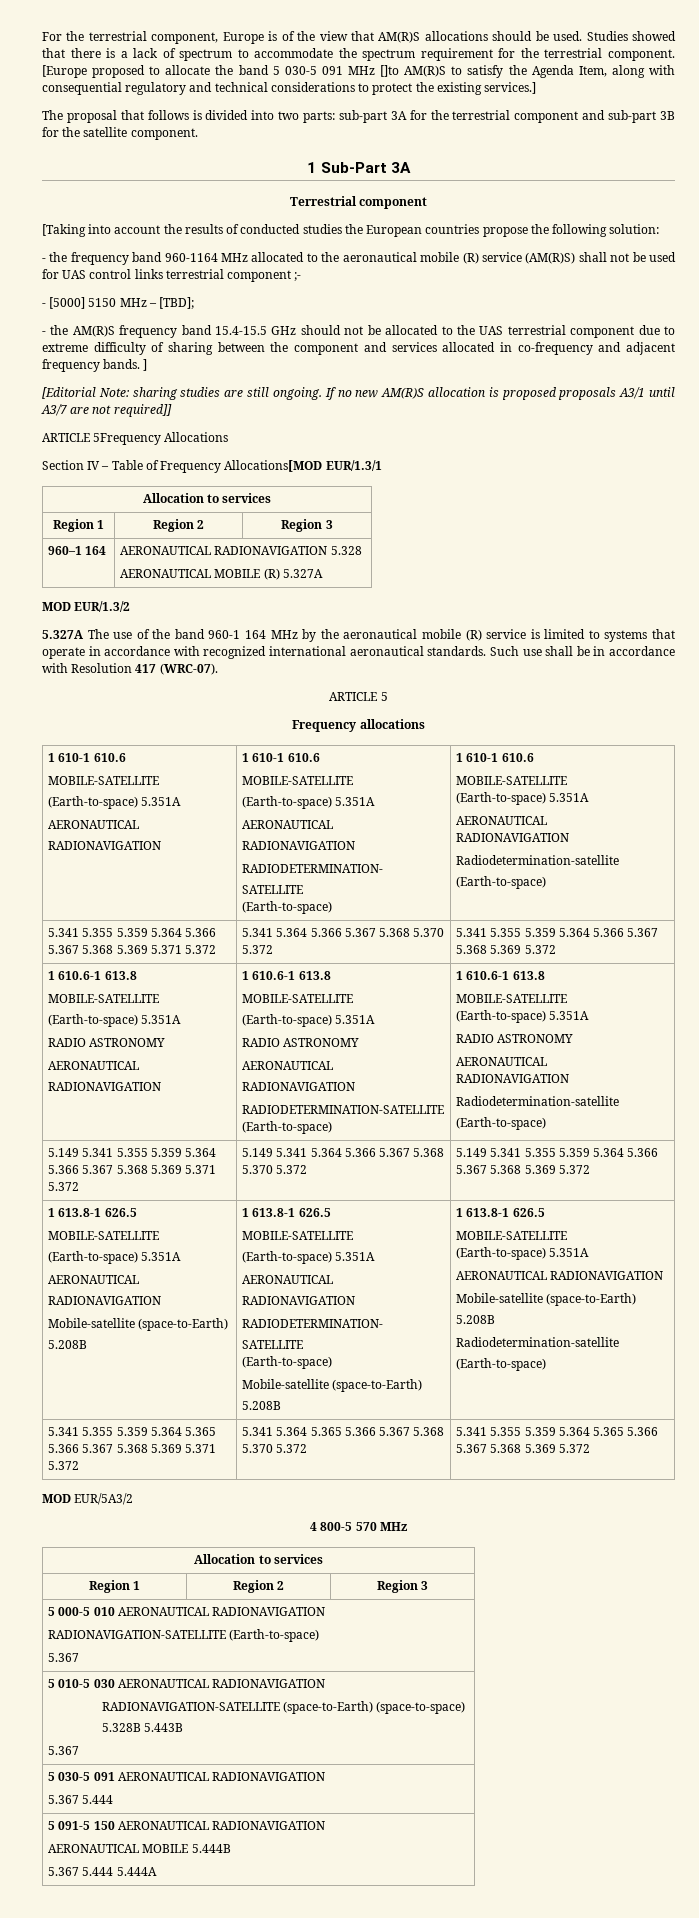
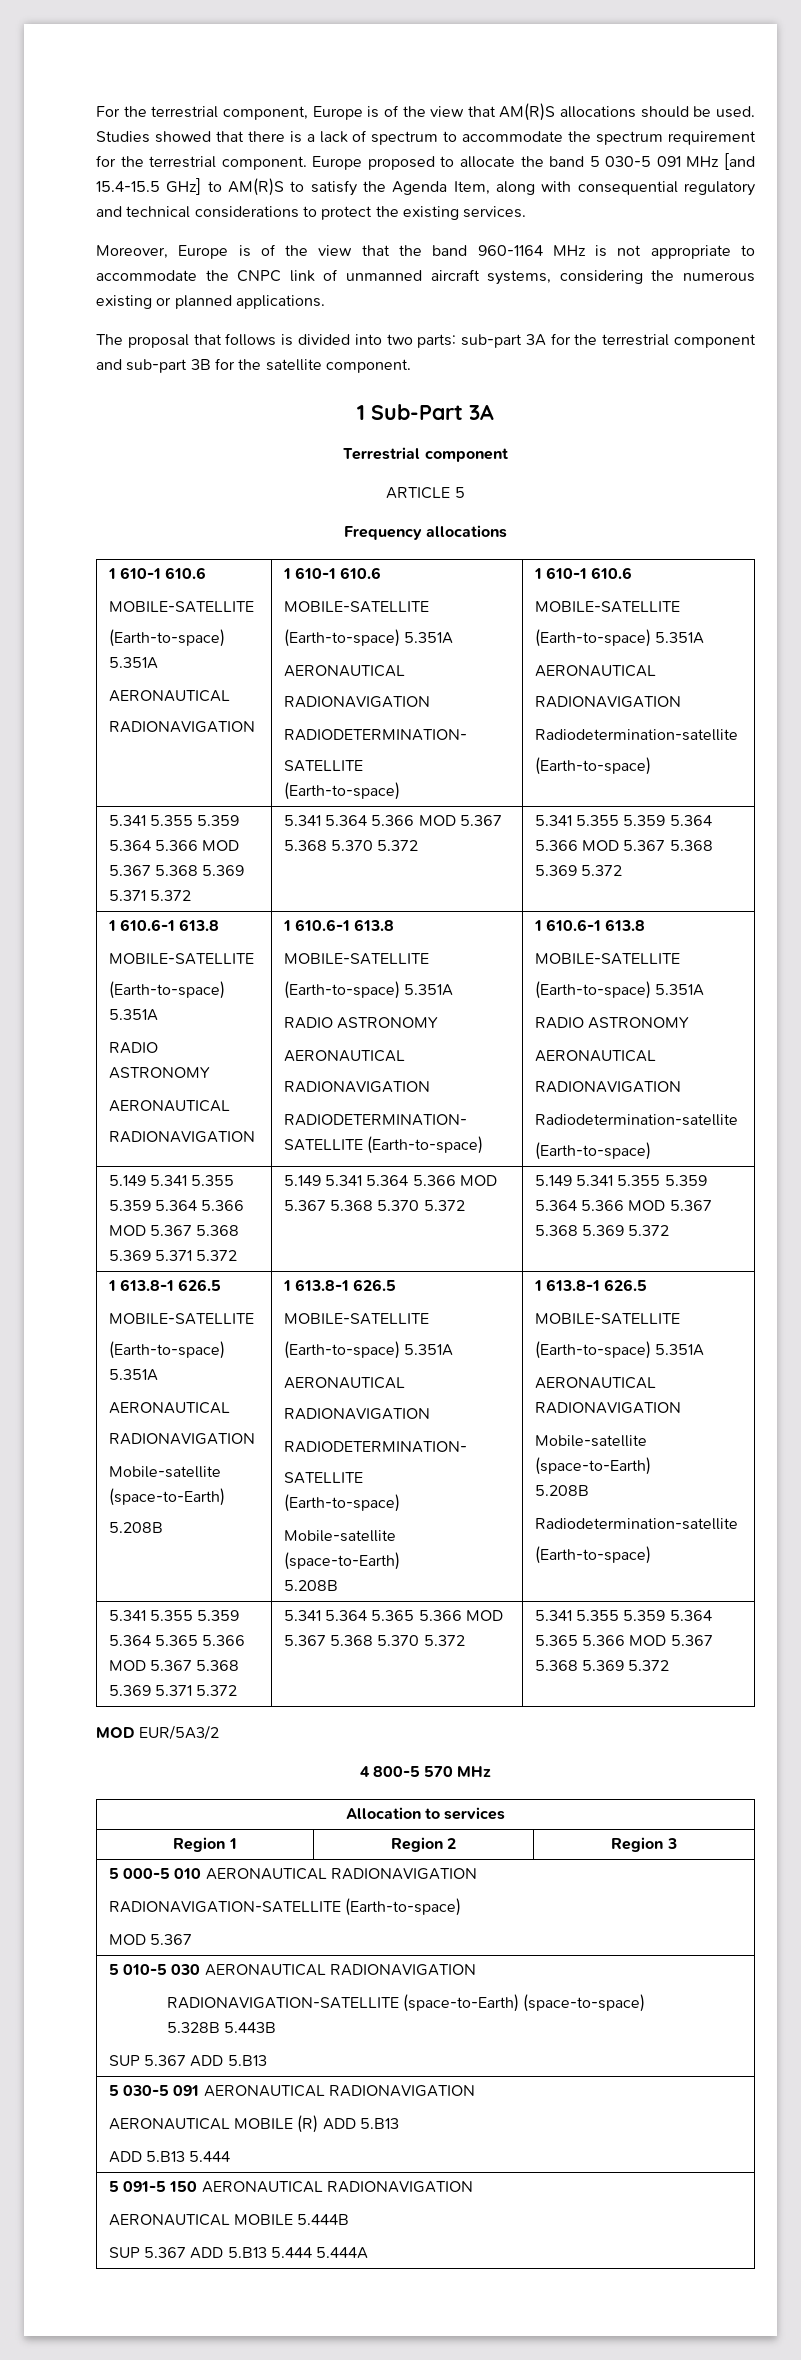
[42,65,87,78] [Europe -> [312,156,363,170] Europe
[380,65,400,77] []to -> [723,153,755,170] [96,178,222,195] [and 15.4-15.5 GHz] to
[484,82,537,94] services.] -> [463,206,527,218] [96,244,755,259] [96,269,756,285] [96,295,325,309] services. // Moreover, Europe is of the view that the band 960-1164 MHz is not appropriate to accommodate the CNPC link of unmanned aircraft systems, considering the numerous existing or planned applications.
[42,224,660,237] [42,252,676,265] [42,269,302,282] [42,297,195,309] [42,325,676,338] [42,342,675,355] [42,359,148,372] [42,387,675,400] [41,404,172,417] [42,432,229,445] [42,460,382,473] [142,493,272,503] [52,519,105,532] [152,519,205,532] [281,519,333,532] [48,546,107,555] [120,546,362,555] [120,568,323,580] [42,601,131,612] [42,629,675,642] [42,646,676,659] [42,663,218,675] // [Taking into account the results of conducted studies the European countries propose the following solution: // - the frequency band 960-1164 MHz allocated to the aeronautical mobile (R) service (AM(R)S) shall not be used for UAS control links terrestrial component ;- // - [5000] 5150 MHz – [TBD]; // - the AM(R)S frequency band 15.4-15.5 GHz should not be allocated to the UAS terrestrial component due to extreme difficulty of sharing between the component and services allocated in co-frequency and adjacent frequency bands. ] // [Editorial Note: sharing studies are still ongoing. If no new AM(R)S allocation is proposed proposals A3/1 until A3/7 are not required]] // ARTICLE 5Frequency Allocations // Section IV – Table of Frequency Allocations[MOD EUR/1.3/1 // Allocation to services // Region 1 | Region 2 | Region 3 // 960–1 164 | AERONAUTICAL RADIONAVIGATION 5.328 // AERONAUTICAL MOBILE (R) 5.327А // MOD EUR/1.3/2 // 5.327A The use of the band 960-1 164 MHz by the aeronautical mobile (R) service is limited to systems that operate in accordance with recognized international aeronautical standards. Such use shall be in accordance with Resolution 417 (WRC-07). -> (508, 455) none
(217, 932) none -> [202,840,240,851] MOD
(342, 932) none -> [418,815,456,826] MOD
(625, 932) none -> [581,840,619,851] MOD
(80, 1169) none -> [108,1225,146,1236] MOD
(376, 1152) none -> [459,1175,497,1186] MOD
(659, 1152) none -> [628,1200,666,1211] MOD
(80, 1448) none -> [108,1660,146,1671] MOD
(376, 1431) none -> [465,1610,503,1621] MOD
(659, 1431) none -> [629,1635,667,1646] MOD
(320, 1635) none -> [108,1934,146,1945] MOD
[48,1746,80,1755] 5.367 -> [108,2055,267,2067] SUP 5.367 ADD 5.B13
[48,1795,80,1804] 5.367 -> [108,2115,399,2133] [108,2151,185,2163] AERONAUTICAL MOBILE (R) ADD 5.B13 // ADD 5.B13
[48,1867,80,1876] 5.367 -> [108,2247,267,2259] SUP 5.367 ADD 5.B13

